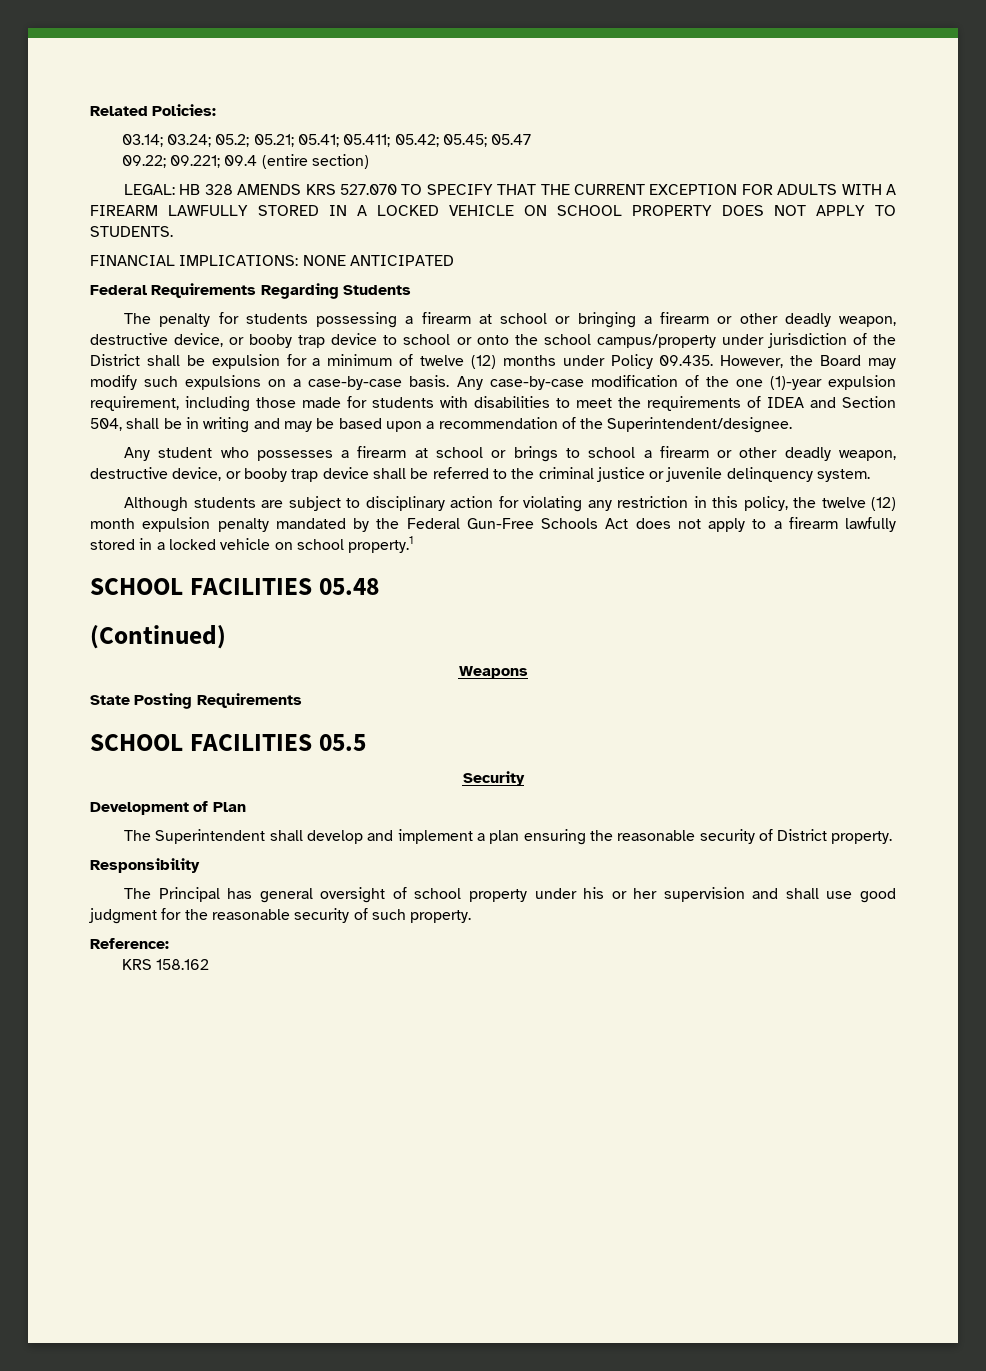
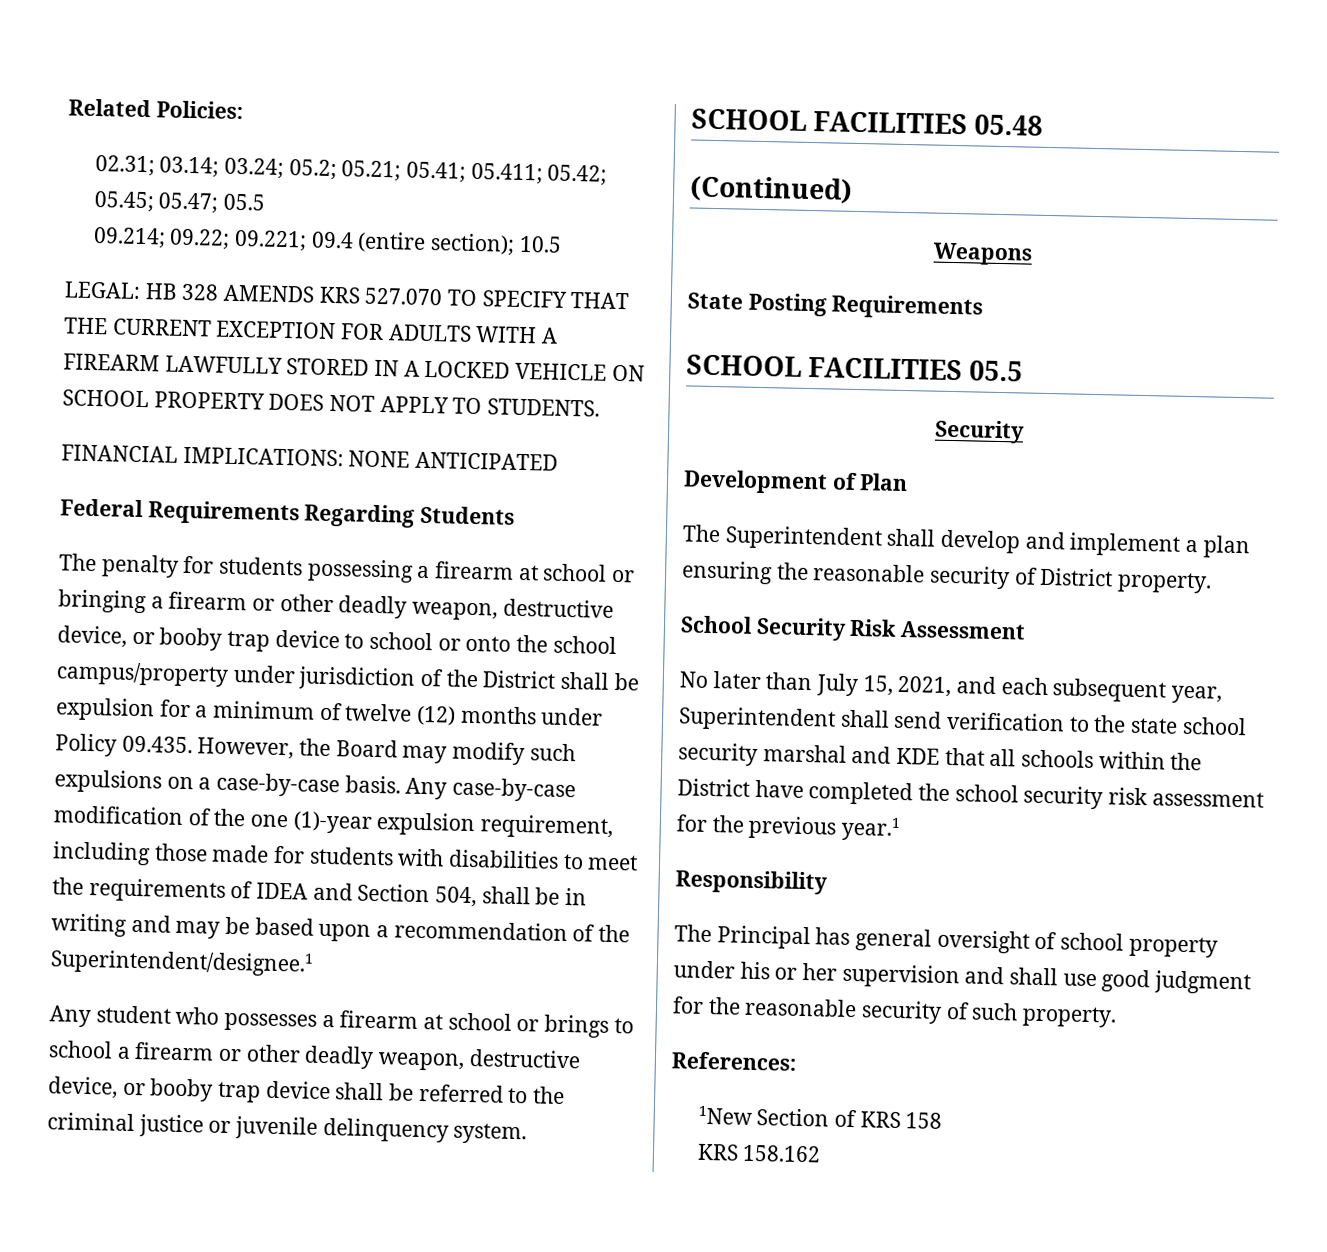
(217, 110) none -> [94,154,155,177] 02.31;
[491,134,532,145] 05.47 // -> [158,192,265,214] [92,226,166,249] 05.47; 05.5 // 09.214;
[311,154,369,169] section) -> [429,233,562,256] section); 10.5
[607,417,793,433] Superintendent/designee. -> [50,948,314,977] Superintendent/designee.1
[123,496,896,512] [90,517,896,532] [90,536,414,553] // Although students are subject to disciplinary action for violating any restriction in this policy, the twelve (12) month expulsion penalty mandated by the Federal Gun-Free Schools Act does not apply to a firearm lawfully stored in a locked vehicle on school property.1 -> (528, 1133) none
(893, 837) none -> [680,615,1027,641] [679,671,1223,704] [678,706,1247,736] [678,742,1203,771] [677,778,1264,810] [676,814,902,842] // School Security Risk Assessment // No later than July 15, 2021, and each subsequent year, Superintendent shall send verification to the state school security marshal and KDE that all schools within the District have completed the school security risk assessment for the previous year.1
[90,938,169,949] Reference: -> [671,1051,797,1071] [697,1105,943,1129] References: // 1New Section of KRS 158

